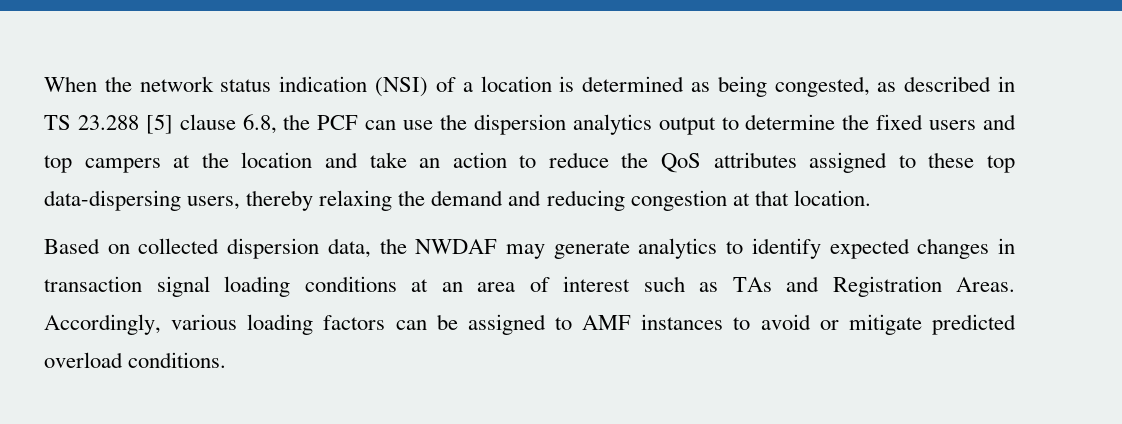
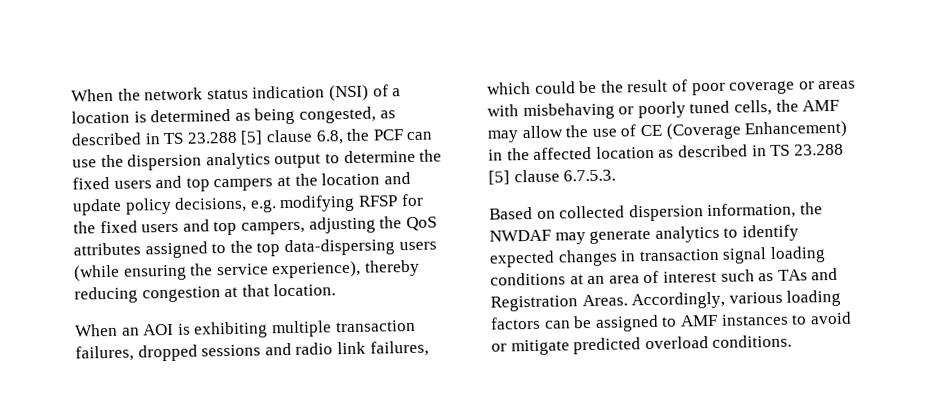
[369,152,609,168] take an action to reduce -> [72,193,424,216] [73,216,376,236] update policy decisions, e.g. modifying RFSP for the fixed users and top campers, adjusting
[928,152,975,168] these -> [229,240,253,253] the
[187,190,542,211] users, thereby relaxing the demand and -> [398,241,437,251] [74,259,420,282] users (while ensuring the service experience), thereby
(871, 198) none -> [75,319,416,339] [75,340,429,362] [487,79,857,96] [487,99,840,121] [487,120,849,143] [488,143,844,161] [488,169,617,185] // When an AOI is exhibiting multiple transaction failures, dropped sessions and radio link failures, which could be the result of poor coverage or areas with misbehaving or poorly tuned cells, the AMF may allow the use of CE (Coverage Enhancement) in the affected location as described in TS 23.288 [5] clause 6.7.5.3.
[327,238,371,258] data, -> [707,202,797,220] information,

